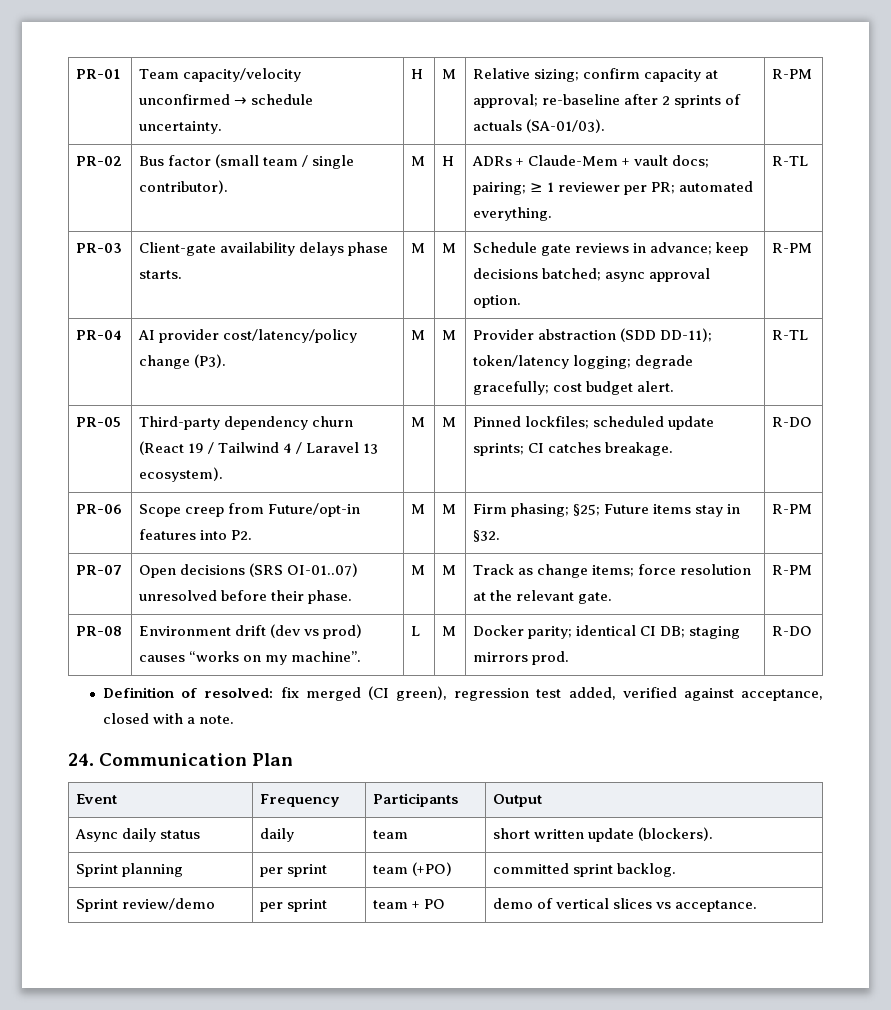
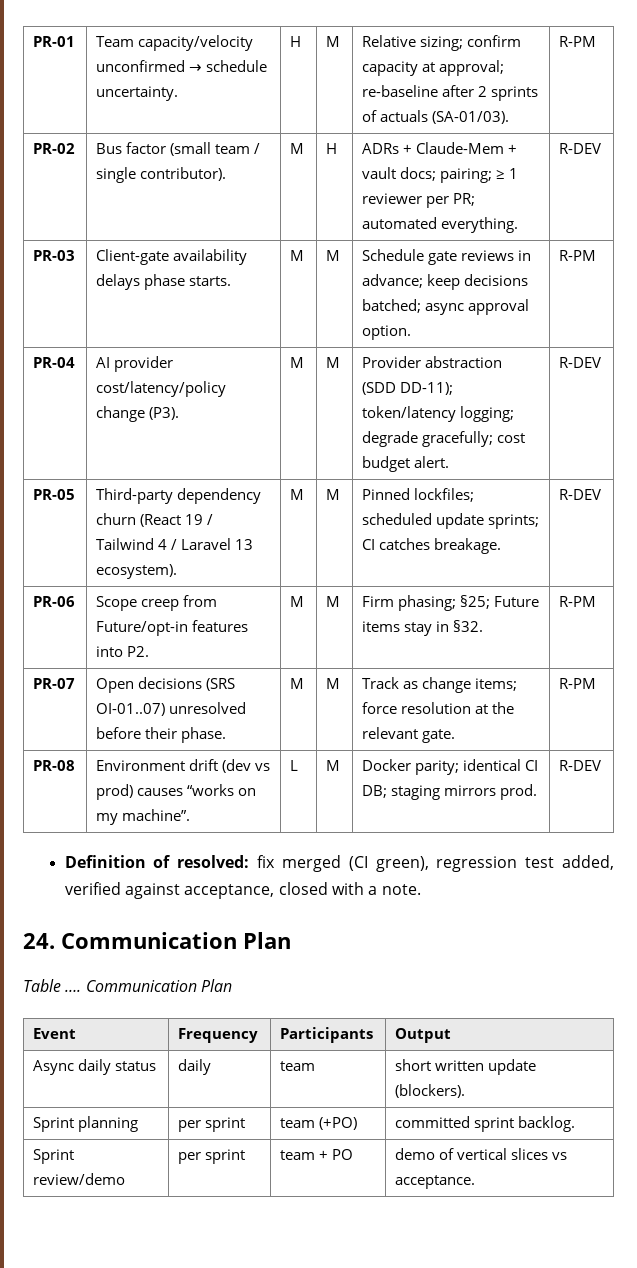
[772,156,809,166] R-TL -> [559,143,602,154] R-DEV
[772,330,809,340] R-TL -> [559,357,602,368] R-DEV
[772,417,813,427] R-DO -> [559,489,602,500] R-DEV
[772,626,813,636] R-DO -> [559,760,602,771] R-DEV
(294, 759) none -> [23,979,232,992] // Table …. Communication Plan

